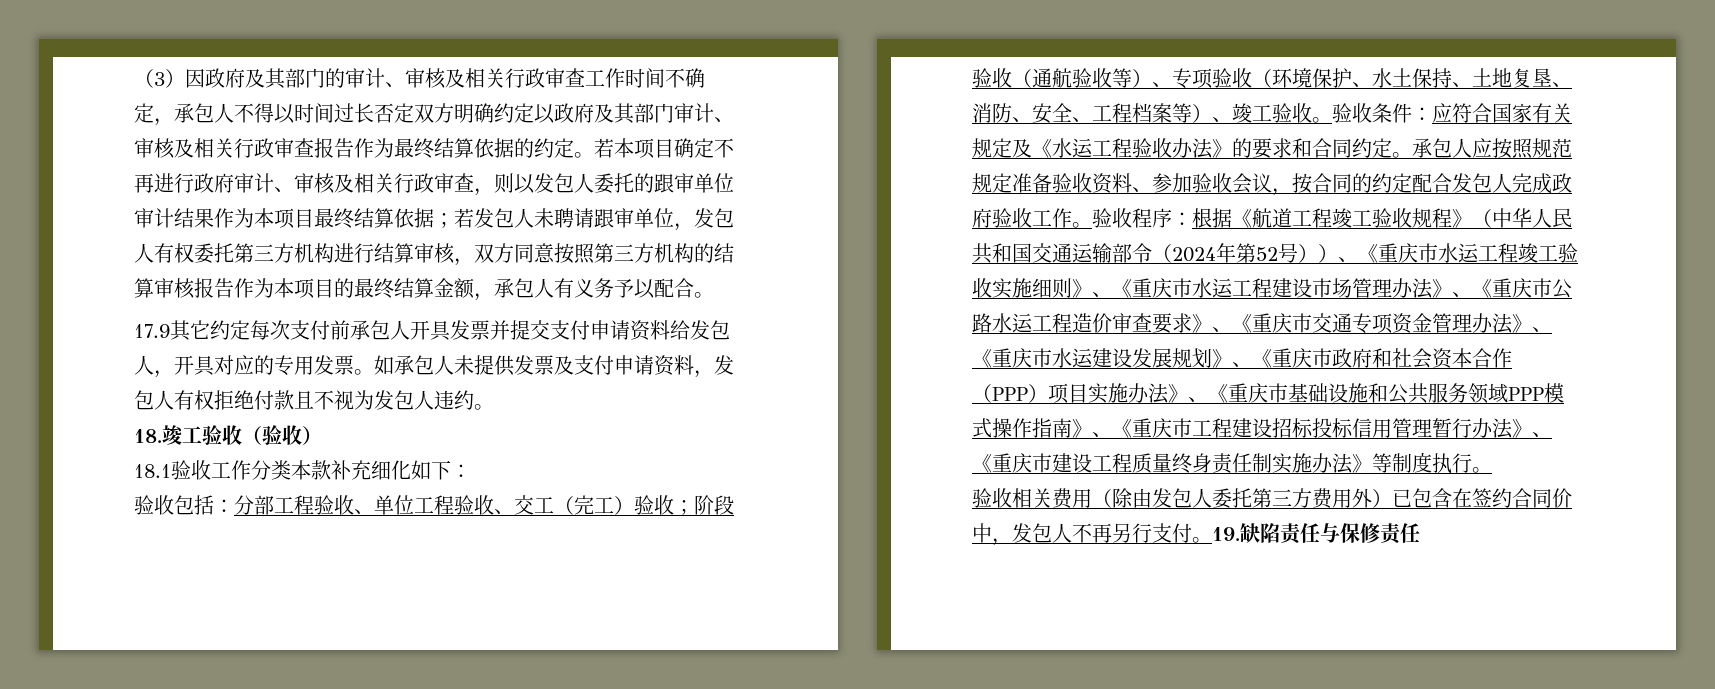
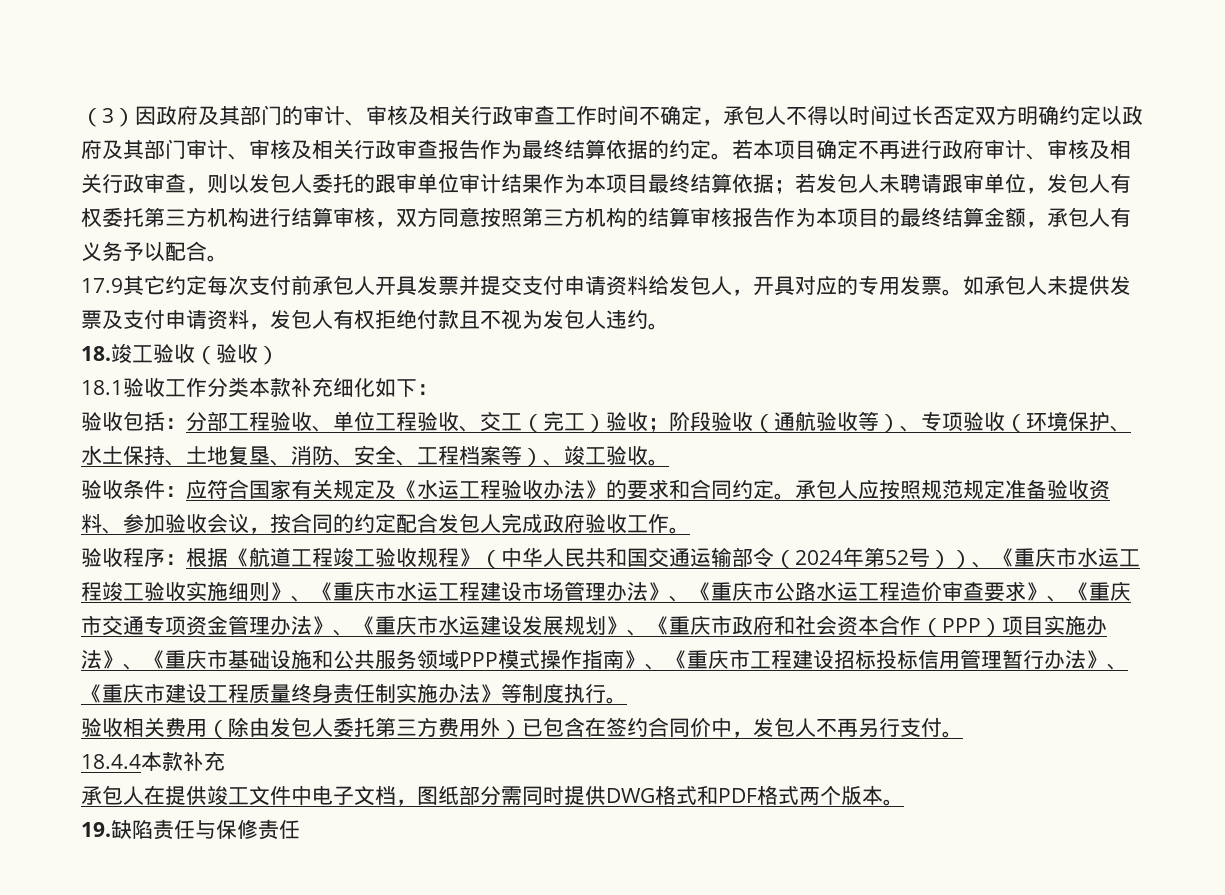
(1332, 120) none -> (669, 462) //
(1092, 225) none -> (690, 530) //
(1212, 540) none -> [81,751,225,771] [81,785,904,806] // 18.4.4本款补充 // 承包人在提供竣工文件中电子文档，图纸部分需同时提供DWG格式和PDF格式两个版本。 //

